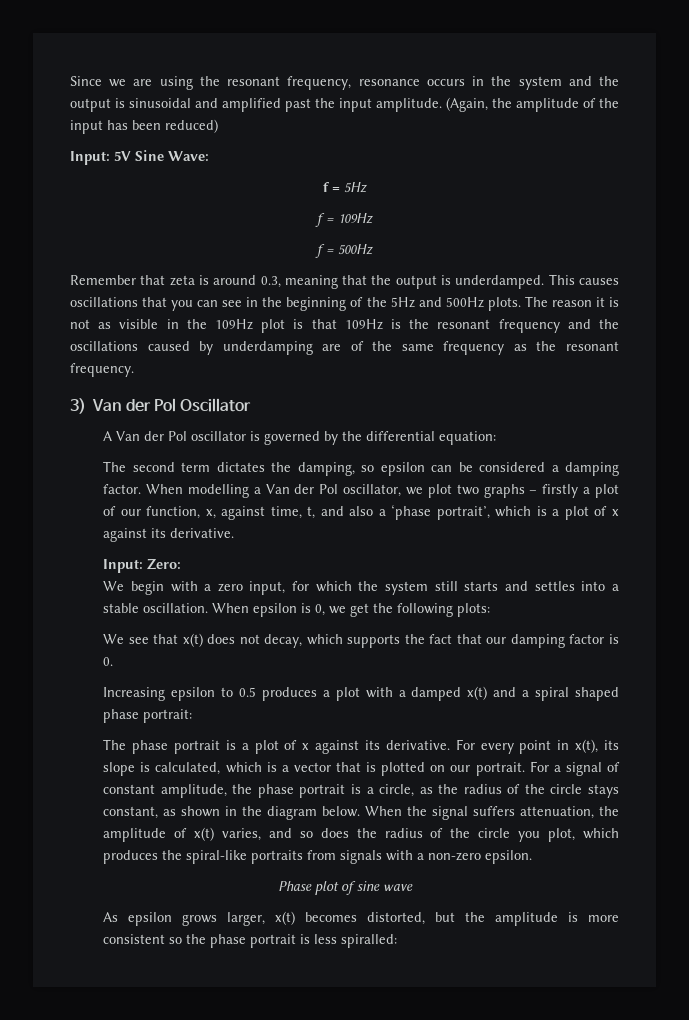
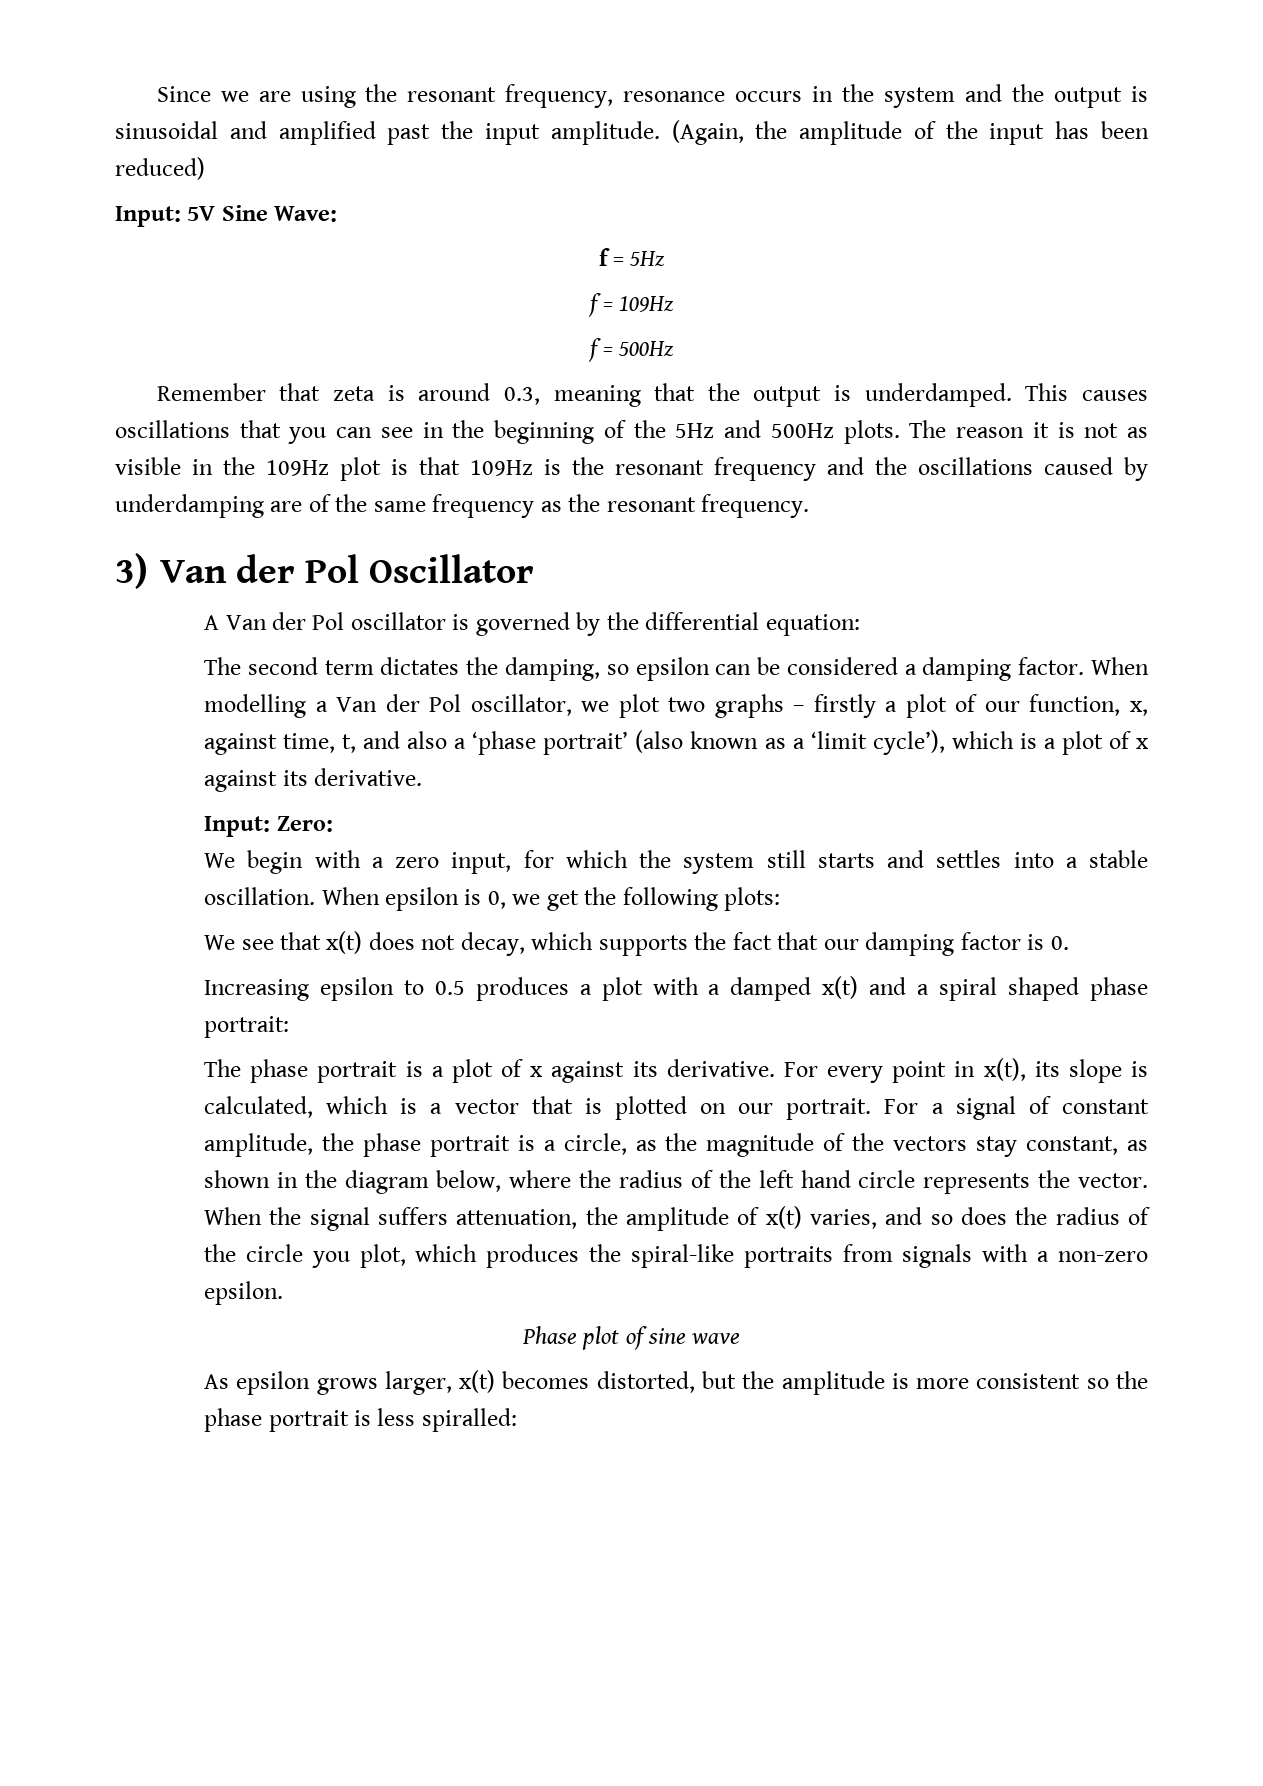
[436,506,490,520] portrait’, -> [543,730,945,755] portrait’ (also known as a ‘limit cycle’),
[463,784,620,798] radius of the circle stays -> [706,1133,1018,1157] magnitude of the vectors stay
[322,806,361,817] below. -> [436,1170,1148,1194] below, where the radius of the left hand circle represents the vector.

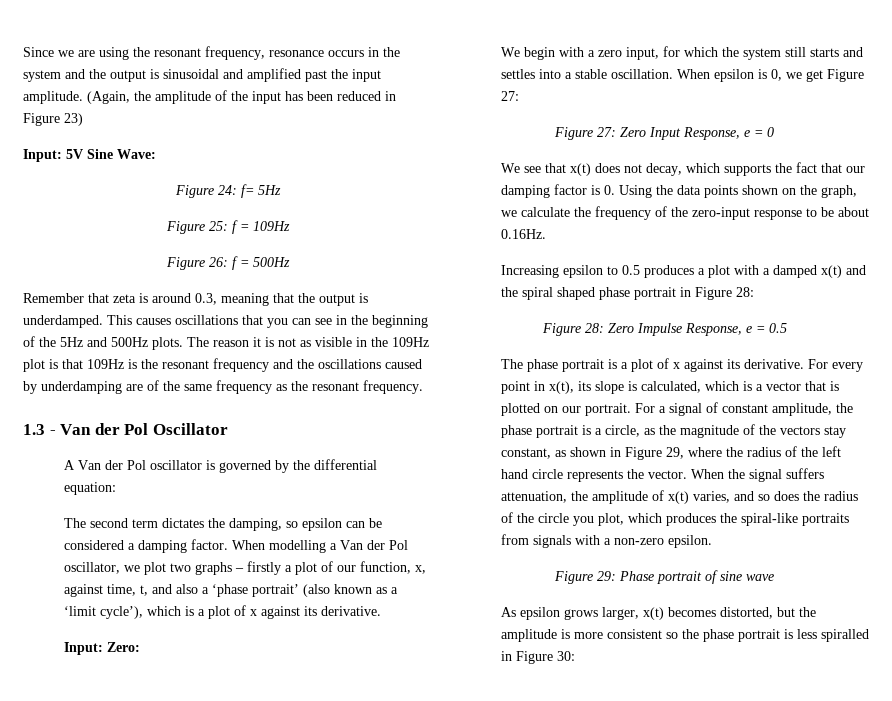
[115,157,205,180] reduced) -> [337,91,396,101] [23,113,83,126] reduced in Figure 23)
[598,248,624,266] f = -> [174,184,254,198] Figure 24: f=
(666, 258) none -> [165,221,228,234] Figure 25:
(675, 304) none -> [165,257,228,270] Figure 26:
[115,553,148,589] 3) -> [23,424,56,435] 1.3 -
[584,887,781,911] the following plots: -> [826,69,864,82] [500,91,519,101] [554,127,774,140] Figure 27: // Figure 27: Zero Input Response, e = 0
(1069, 943) none -> [618,185,857,198] [500,206,869,220] [500,229,546,239] Using the data points shown on the graph, we calculate the frequency of the zero-input response to be about 0.16Hz.
[917,984,930,995] a -> [500,287,518,297] the
[204,1016,290,1038] portrait: -> [633,287,754,300] [541,323,787,336] portrait in Figure 28: // Figure 28: Zero Impulse Response, e = 0.5
[304,1170,502,1194] the diagram below, -> [624,447,684,460] Figure 29,
[521,1326,620,1350] Phase plot -> [554,571,702,584] Figure 29: Phase portrait
[421,1408,517,1432] spiralled: -> [820,629,869,642] [500,651,575,664] spiralled in Figure 30:

